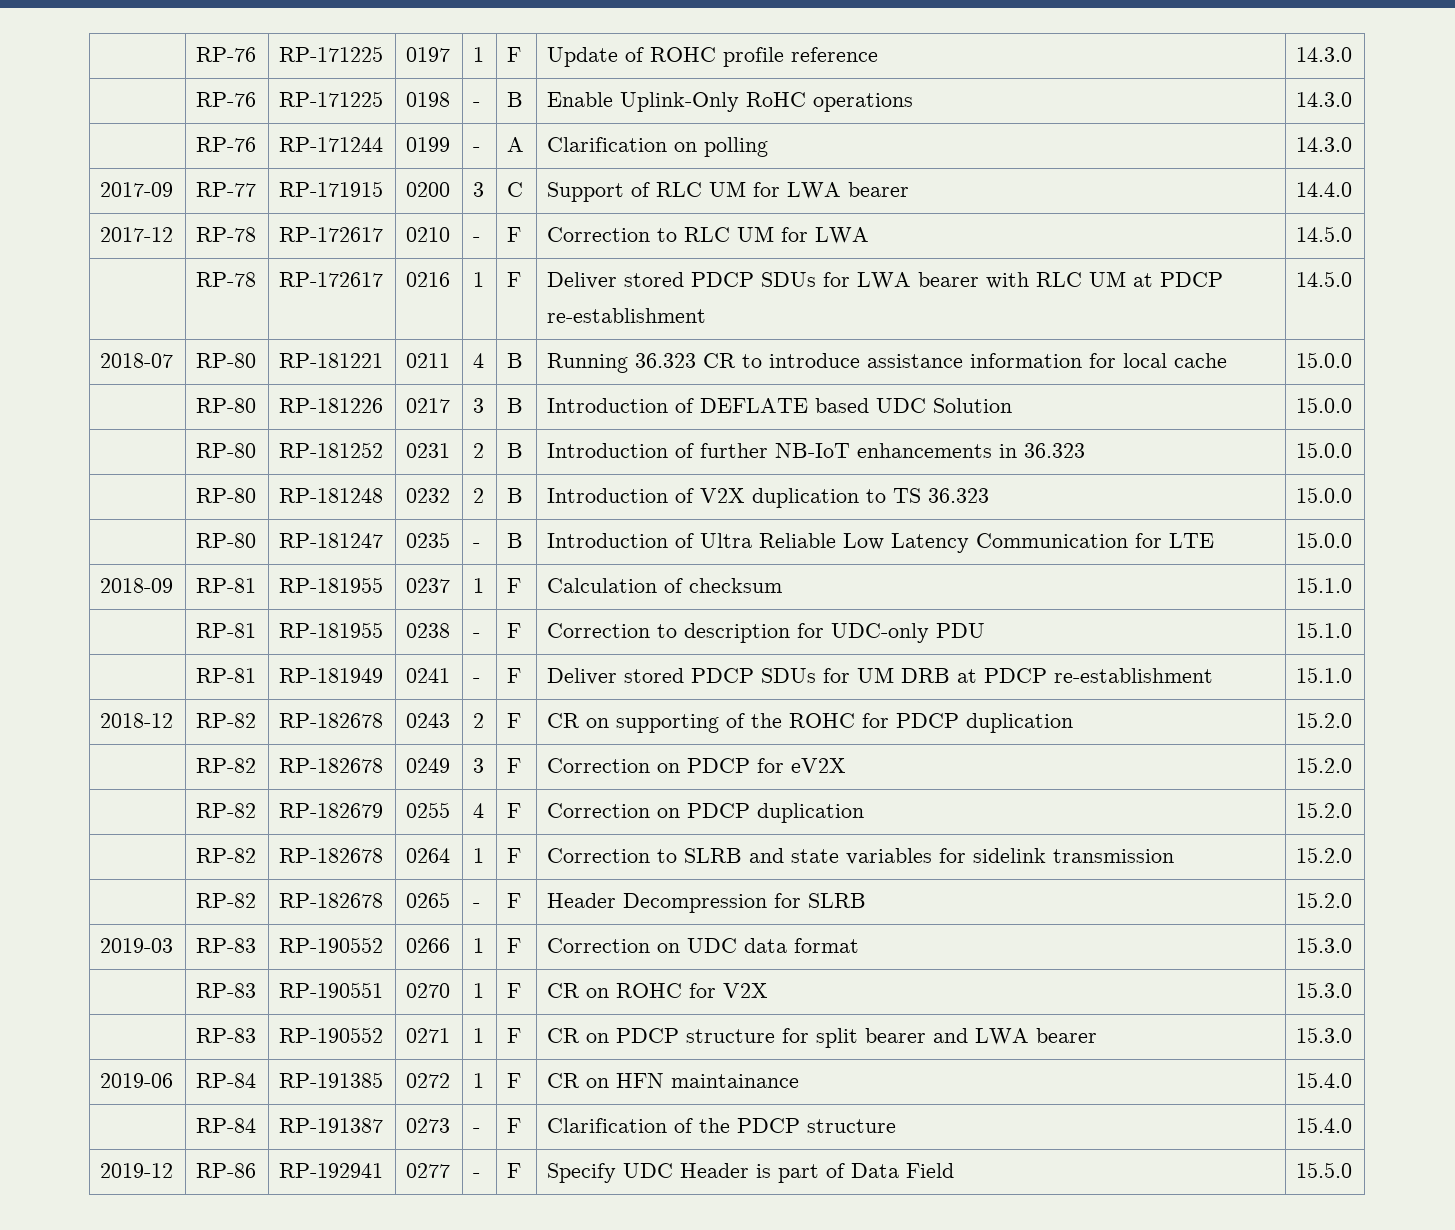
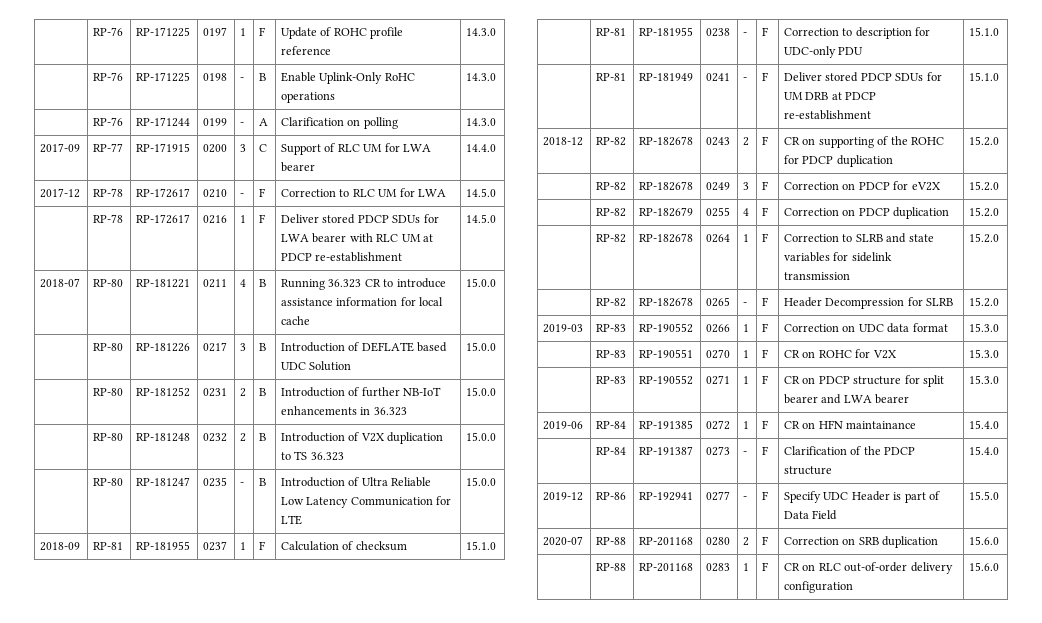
(1353, 1170) none -> [543,536,584,546] [596,537,627,545] [639,537,694,546] [706,537,731,546] [743,537,750,546] [762,536,769,545] [784,536,939,548] [969,536,1000,545] [596,563,627,571] [639,563,694,572] [706,563,731,572] [743,563,750,571] [762,562,769,571] [784,562,953,574] [784,581,854,593] [969,562,1000,571] // 2020-07 | RP-88 | RP-201168 | 0280 | 2 | F | Correction on SRB duplication | 15.6.0 // | RP-88 | RP-201168 | 0283 | 1 | F | CR on RLC out-of-order delivery configuration | 15.6.0

